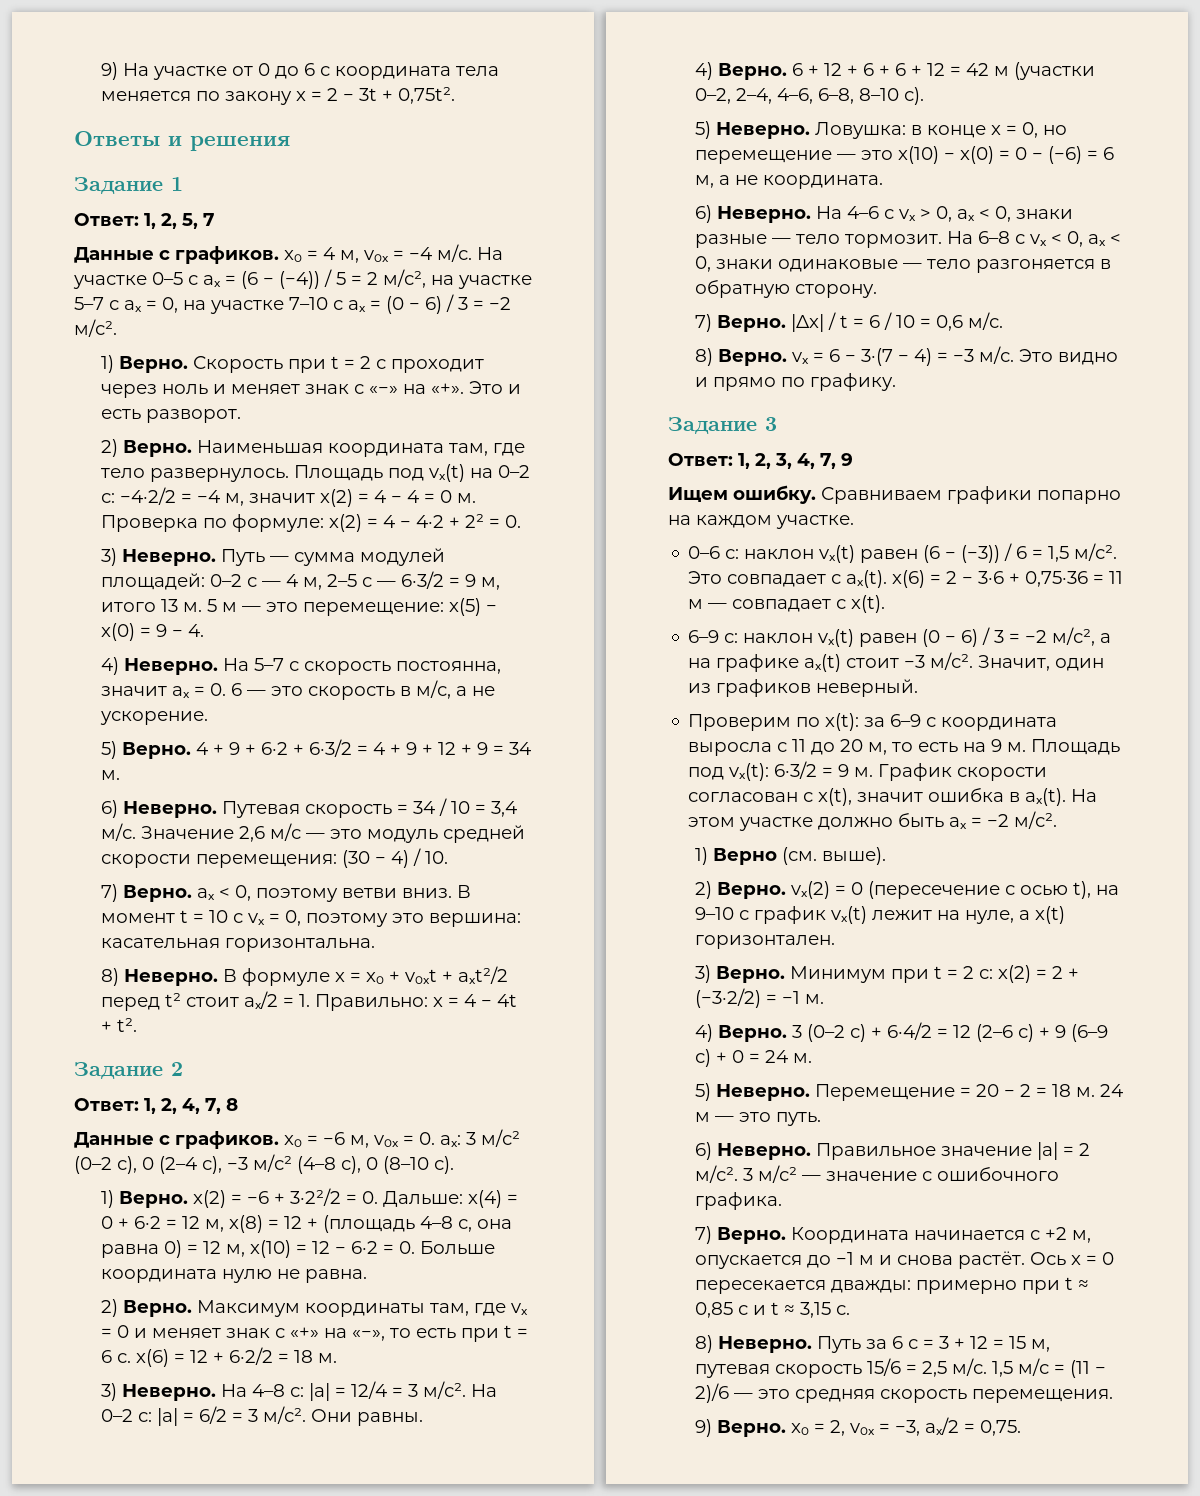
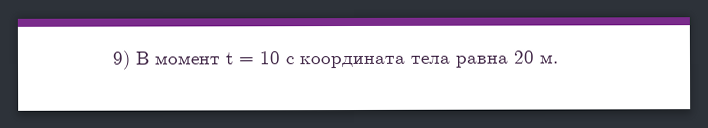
[100,62,499,80] [100,87,455,105] [74,131,290,151] [74,177,183,194] [74,213,214,229] [74,244,503,264] [73,269,532,289] [74,294,511,314] [74,319,117,337] [100,355,484,373] [100,381,521,398] [100,409,241,423] [100,439,525,457] [100,464,530,482] [100,487,476,507] [100,514,521,532] [100,548,445,566] [100,571,500,590] [100,598,497,616] [100,623,204,641] [100,657,501,675] [100,680,495,700] [99,711,208,725] [100,739,531,759] [100,770,120,780] [100,798,517,818] [100,823,525,843] [100,848,448,868] [100,884,452,902] 9) На участке от 0 до 6 с координата тела меняется по закону x = 2 − 3t + 0,75t². // Ответы и решения // Задание 1 // Ответ: 1, 2, 5, 7 // Данные с графиков. x₀ = 4 м, v₀ₓ = −4 м/с. На участке 0–5 с aₓ = (6 − (−4)) / 5 = 2 м/с², на участке 5–7 с aₓ = 0, на участке 7–10 с aₓ = (0 − 6) / 3 = −2 м/с². // 1) Верно. Скорость при t = 2 с проходит через ноль и меняет знак с «−» на «+». Это и есть разворот. // 2) Верно. Наименьшая координата там, где тело развернулось. Площадь под vₓ(t) на 0–2 с: −4·2/2 = −4 м, значит x(2) = 4 − 4 = 0 м. Проверка по формуле: x(2) = 4 − 4·2 + 2² = 0. // 3) Неверно. Путь — сумма модулей площадей: 0–2 с — 4 м, 2–5 с — 6·3/2 = 9 м, итого 13 м. 5 м — это перемещение: x(5) − x(0) = 9 − 4. // 4) Неверно. На 5–7 с скорость постоянна, значит aₓ = 0. 6 — это скорость в м/с, а не ускорение. // 5) Верно. 4 + 9 + 6·2 + 6·3/2 = 4 + 9 + 12 + 9 = 34 м. // 6) Неверно. Путевая скорость = 34 / 10 = 3,4 м/с. Значение 2,6 м/с — это модуль средней скорости перемещения: (30 − 4) / 10. // 7) Верно. aₓ < 0, поэтому ветви вниз. -> [111,50,131,70] 9)
[247,910,521,927] [100,938,375,952] [100,966,508,986] [100,991,517,1011] [100,1018,137,1032] [74,1062,183,1079] [74,1098,238,1114] [74,1129,520,1149] [74,1154,454,1174] [100,1188,518,1208] [100,1215,512,1233] [100,1240,495,1258] [100,1269,367,1283] [100,1299,528,1317] [100,1325,528,1342] [100,1347,337,1367] [100,1381,497,1401] [100,1406,423,1426] [694,62,1095,80] [694,87,924,105] [694,121,1067,139] [694,146,1114,164] [694,175,883,189] [694,205,1073,223] [694,231,1121,248] [694,256,1111,273] [694,280,877,298] [694,312,1003,332] [694,346,1118,366] [694,373,896,391] [668,417,777,434] [668,453,853,469] [668,485,1121,504] [668,515,854,529] [688,543,1118,563] [688,570,1124,588] [688,595,886,613] [688,627,1112,647] [688,652,1105,672] [688,679,919,697] [688,713,1058,731] [688,739,1121,756] [688,761,1048,781] [688,788,1098,806] [688,811,1058,831] [694,847,886,865] [694,881,1119,899] [694,906,1065,924] [694,935,835,949] [694,965,1079,983] [694,988,824,1008] [694,1022,1108,1042] [694,1049,812,1067] [694,1083,1123,1101] [694,1112,821,1126] [694,1142,1090,1160] [694,1165,1059,1183] [694,1192,782,1210] [694,1226,1091,1244] [694,1251,1114,1269] [694,1277,1089,1294] [694,1302,850,1318] [694,1335,1050,1353] [694,1358,1106,1378] [694,1383,1113,1403] [694,1417,1021,1437] vₓ = 0, поэтому это вершина: касательная горизонтальна. // 8) Неверно. В формуле x = x₀ + v₀ₓt + aₓt²/2 перед t² стоит aₓ/2 = 1. Правильно: x = 4 − 4t + t². // Задание 2 // Ответ: 1, 2, 4, 7, 8 // Данные с графиков. x₀ = −6 м, v₀ₓ = 0. aₓ: 3 м/с² (0–2 с), 0 (2–4 с), −3 м/с² (4–8 с), 0 (8–10 с). // 1) Верно. x(2) = −6 + 3·2²/2 = 0. Дальше: x(4) = 0 + 6·2 = 12 м, x(8) = 12 + (площадь 4–8 с, она равна 0) = 12 м, x(10) = 12 − 6·2 = 0. Больше координата нулю не равна. // 2) Верно. Максимум координаты там, где vₓ = 0 и меняет знак с «+» на «−», то есть при t = 6 с. x(6) = 12 + 6·2/2 = 18 м. // 3) Неверно. На 4–8 с: |a| = 12/4 = 3 м/с². На 0–2 с: |a| = 6/2 = 3 м/с². Они равны. // 4) Верно. 6 + 12 + 6 + 6 + 12 = 42 м (участки 0–2, 2–4, 4–6, 6–8, 8–10 с). // 5) Неверно. Ловушка: в конце x = 0, но перемещение — это x(10) − x(0) = 0 − (−6) = 6 м, а не координата. // 6) Неверно. На 4–6 с vₓ > 0, aₓ < 0, знаки разные — тело тормозит. На 6–8 с vₓ < 0, aₓ < 0, знаки одинаковые — тело разгоняется в обратную сторону. // 7) Верно. |Δx| / t = 6 / 10 = 0,6 м/с. // 8) Верно. vₓ = 6 − 3·(7 − 4) = −3 м/с. Это видно и прямо по графику. // Задание 3 // Ответ: 1, 2, 3, 4, 7, 9 // Ищем ошибку. Сравниваем графики попарно на каждом участке. // 0–6 с: наклон vₓ(t) равен (6 − (−3)) / 6 = 1,5 м/с². Это совпадает с aₓ(t). x(6) = 2 − 3·6 + 0,75·36 = 11 м — совпадает с x(t). // 6–9 с: наклон vₓ(t) равен (0 − 6) / 3 = −2 м/с², а на графике aₓ(t) стоит −3 м/с². Значит, один из графиков неверный. // Проверим по x(t): за 6–9 с координата выросла с 11 до 20 м, то есть на 9 м. Площадь под vₓ(t): 6·3/2 = 9 м. График скорости согласован с x(t), значит ошибка в aₓ(t). На этом участке должно быть aₓ = −2 м/с². // 1) Верно (см. выше). // 2) Верно. vₓ(2) = 0 (пересечение с осью t), на 9–10 с график vₓ(t) лежит на нуле, а x(t) горизонтален. // 3) Верно. Минимум при t = 2 с: x(2) = 2 + (−3·2/2) = −1 м. // 4) Верно. 3 (0–2 с) + 6·4/2 = 12 (2–6 с) + 9 (6–9 с) + 0 = 24 м. // 5) Неверно. Перемещение = 20 − 2 = 18 м. 24 м — это путь. // 6) Неверно. Правильное значение |a| = 2 м/с². 3 м/с² — значение с ошибочного графика. // 7) Верно. Координата начинается с +2 м, опускается до −1 м и снова растёт. Ось x = 0 пересекается дважды: примерно при t ≈ 0,85 с и t ≈ 3,15 с. // 8) Неверно. Путь за 6 с = 3 + 12 = 15 м, путевая скорость 15/6 = 2,5 м/с. 1,5 м/с = (11 − 2)/6 — это средняя скорость перемещения. // 9) Верно. x₀ = 2, v₀ₓ = −3, aₓ/2 = 0,75. -> [298,50,558,69] координата тела равна 20 м.

